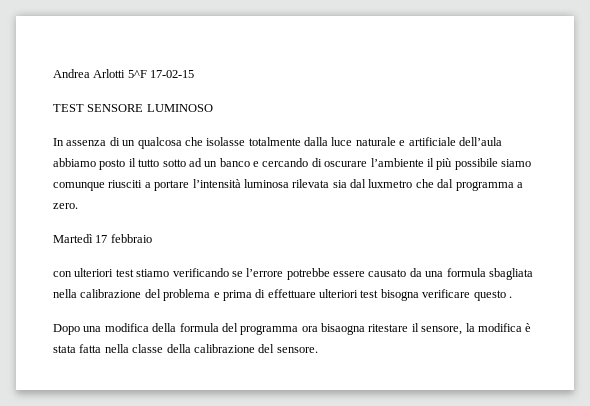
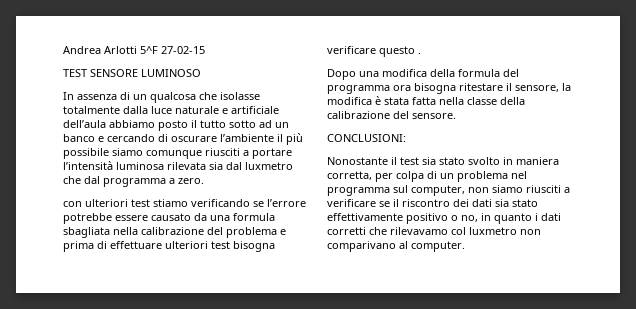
[150,70,195,78] 17-02-15 -> [161,46,205,54] 27-02-15
[53,234,152,243] // Martedì 17 febbraio -> (204, 181) none
[321,323,365,335] bisaogna -> [414,83,456,94] bisogna
(318, 350) none -> [327,134,406,142] [327,157,559,165] [327,171,527,182] [327,185,570,196] [327,199,538,207] [327,213,561,224] [327,227,541,235] [327,241,465,252] // CONCLUSIONI: // Nonostante il test sia stato svolto in maniera corretta, per colpa di un problema nel programma sul computer, non siamo riusciti a verificare se il riscontro dei dati sia stato effettivamente positivo o no, in quanto i dati corretti che rilevavamo col luxmetro non comparivano al computer.

